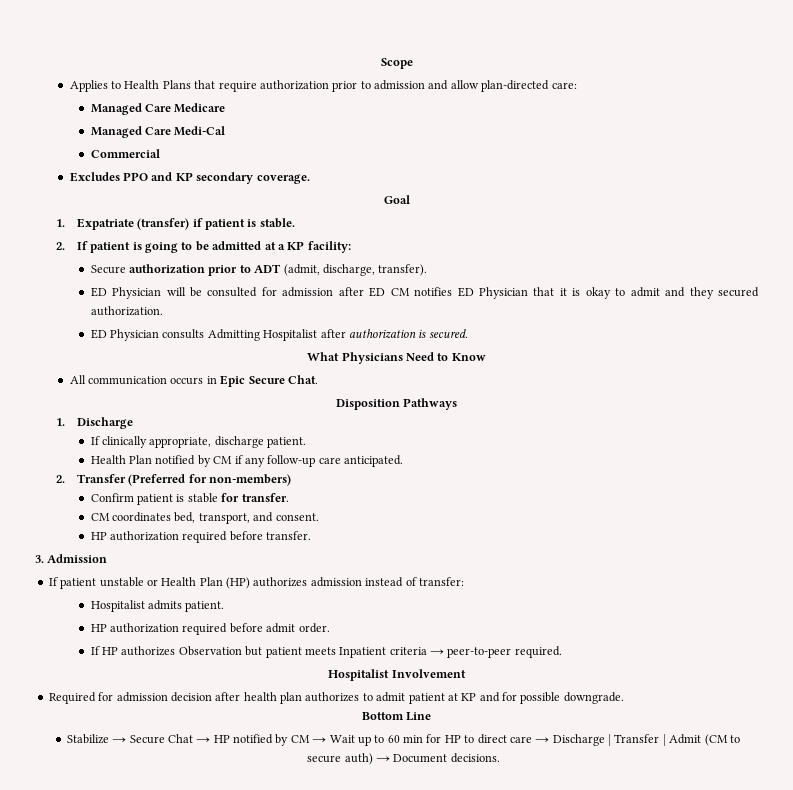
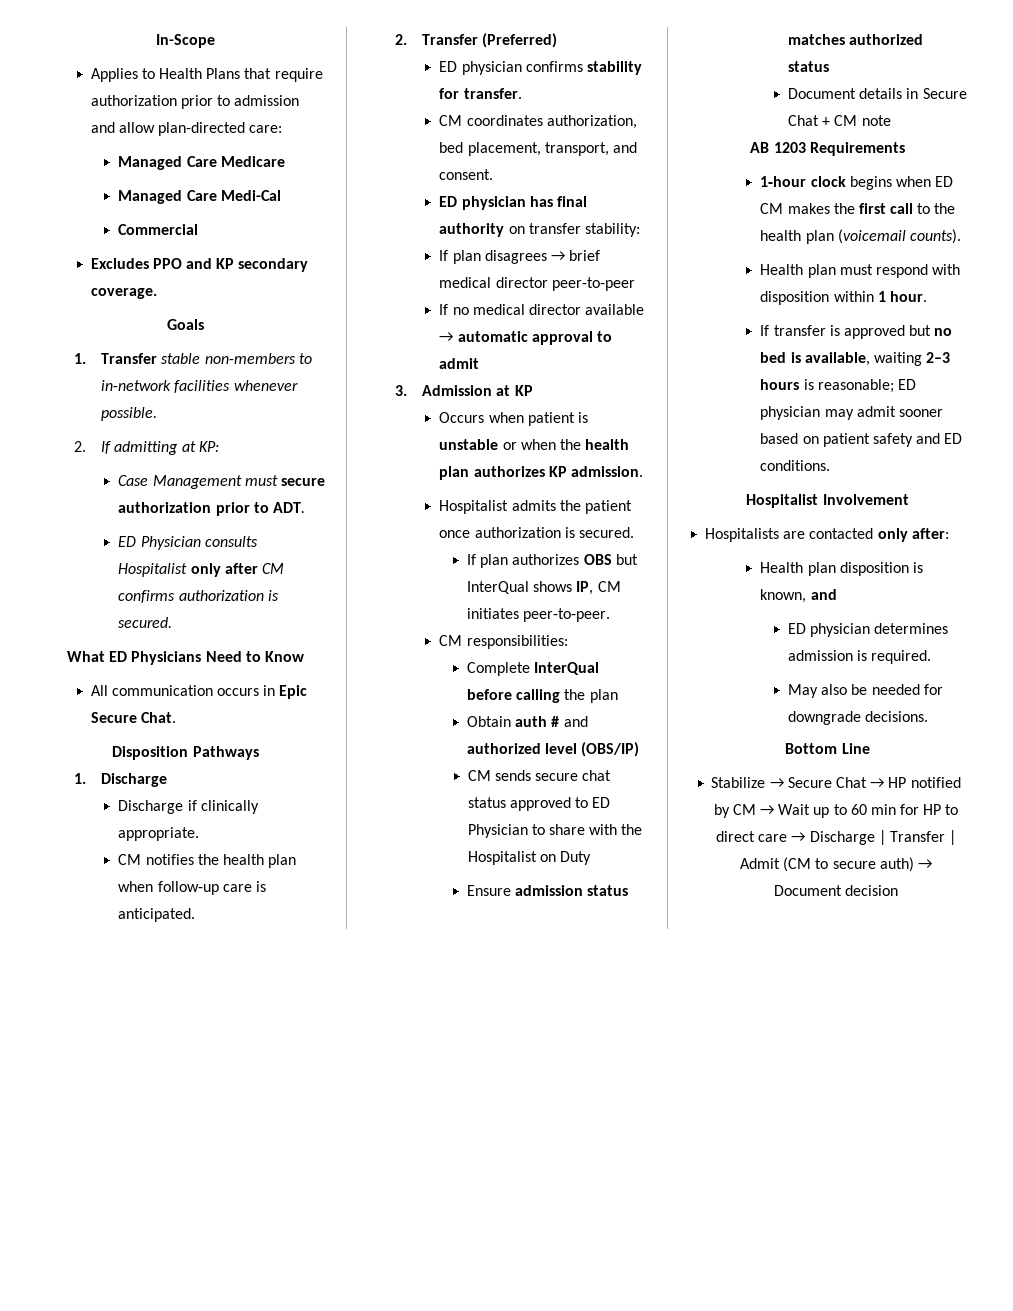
[380,58,413,69] Scope -> [156,34,215,48] In-Scope
[383,195,410,204] [55,218,295,230] [55,241,351,253] [90,264,428,276] [90,287,760,299] [90,306,163,316] [90,329,346,341] Goal // 1. Expatriate (transfer) if patient is stable. // 2. If patient is going to be admitted at a KP facility: // Secure authorization prior to ADT (admit, discharge, transfer). // ED Physician will be consulted for admission after ED CM notifies ED Physician that it is okay to admit and they secured authorization. // ED Physician consults Admitting Hospitalist after -> [167,319,204,330] [73,353,312,364] [101,380,298,393] [101,407,158,421] [73,441,219,455] [118,475,325,489] [118,502,305,516] [118,536,258,550] [118,563,284,577] [118,590,176,603] Goals // 1. Transfer stable non‑members to in‑network facilities whenever possible. // 2. If admitting at KP: // Case Management must secure authorization prior to ADT. // ED Physician consults Hospitalist only after CM confirms
(340, 356) none -> [109,651,128,662] ED
[90,436,307,448] [90,455,265,467] If clinically appropriate, discharge patient. // Health Plan notified by CM if any -> [118,800,259,814] [118,827,200,841] [118,854,297,868] [118,881,154,892] Discharge if clinically appropriate. // CM notifies the health plan when
(341, 460) none -> [255,881,266,892] is
[128,474,292,486] [90,493,218,505] (Preferred for non-members) // Confirm patient is stable -> [482,33,558,48] [439,61,642,75] (Preferred) // ED physician confirms stability
[174,512,196,523] bed, -> [546,115,637,129] [439,142,541,156] authorization, bed placement,
[90,531,312,543] [35,554,108,563] [48,577,464,589] [90,600,225,612] [90,623,330,635] [90,646,562,658] [328,669,466,681] [48,692,624,704] HP authorization required before transfer. // 3. Admission // If patient unstable or Health Plan (HP) authorizes admission instead of transfer: // Hospitalist admits patient. // HP authorization required before admit order. // If HP authorizes Observation but patient meets Inpatient criteria → peer-to-peer required. // Hospitalist Involvement // Required for admission decision after health plan authorizes to admit patient at KP and for possible downgrade. -> [439,196,587,210] [439,223,640,237] [439,250,601,264] [439,277,635,291] [439,304,645,315] [439,331,612,345] [439,358,480,369] [394,385,533,396] [439,412,588,426] [439,439,630,450] [439,466,643,480] [439,500,632,514] [439,527,634,538] [467,554,638,568] [467,581,621,595] [467,608,611,622] [439,635,568,649] [467,662,600,676] [467,689,618,703] [467,716,588,727] [467,742,640,757] [467,770,612,781] [467,797,611,811] [467,824,643,838] [467,851,592,865] [467,885,629,896] [788,34,924,45] [788,61,830,72] [788,88,967,99] [788,115,891,126] [750,142,905,156] [760,176,954,190] [760,203,956,214] [760,229,961,244] [760,264,961,278] [760,291,927,305] [760,325,953,339] [760,352,951,366] [760,379,916,393] [760,406,943,420] [760,433,963,447] [760,460,831,471] [746,494,909,508] [705,528,949,542] [760,562,923,576] [760,589,837,603] [788,623,949,637] [788,650,932,664] [788,684,943,698] [788,711,929,725] ED physician has final authority on transfer stability: // If plan disagrees → brief medical director peer‑to‑peer // If no medical director available → automatic approval to admit // 3. Admission at KP // Occurs when patient is unstable or when the health plan authorizes KP admission. // Hospitalist admits the patient once authorization is secured. // If plan authorizes OBS but InterQual shows IP, CM initiates peer‑to‑peer. // CM responsibilities: // Complete InterQual before calling the plan // Obtain auth # and authorized level (OBS/IP) // CM sends secure chat status approved to ED Physician to share with the Hospitalist on Duty // Ensure admission status matches authorized status // Document details in Secure Chat + CM note // AB 1203 Requirements // 1‑hour clock begins when ED CM makes the first call to the health plan (voicemail counts). // Health plan must respond with disposition within 1 hour. // If transfer is approved but no bed is available, waiting 2–3 hours is reasonable; ED physician may admit sooner based on patient safety and ED conditions. // Hospitalist Involvement // Hospitalists are contacted only after: // Health plan disposition is known, and // ED physician determines admission is required. // May also be needed for downgrade decisions.
[450,753,500,763] decisions. -> [845,885,899,896] decision

